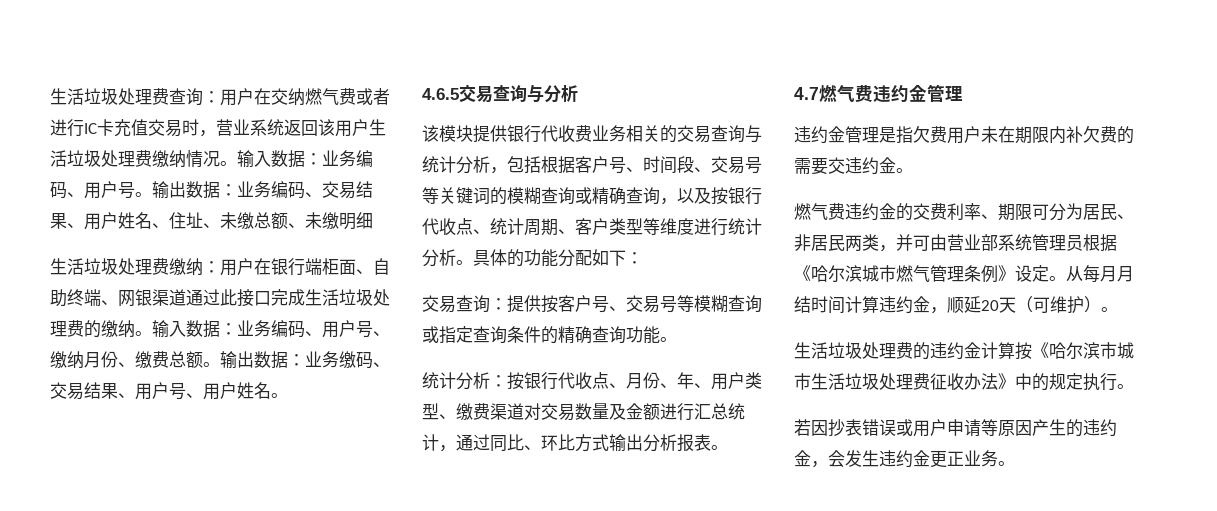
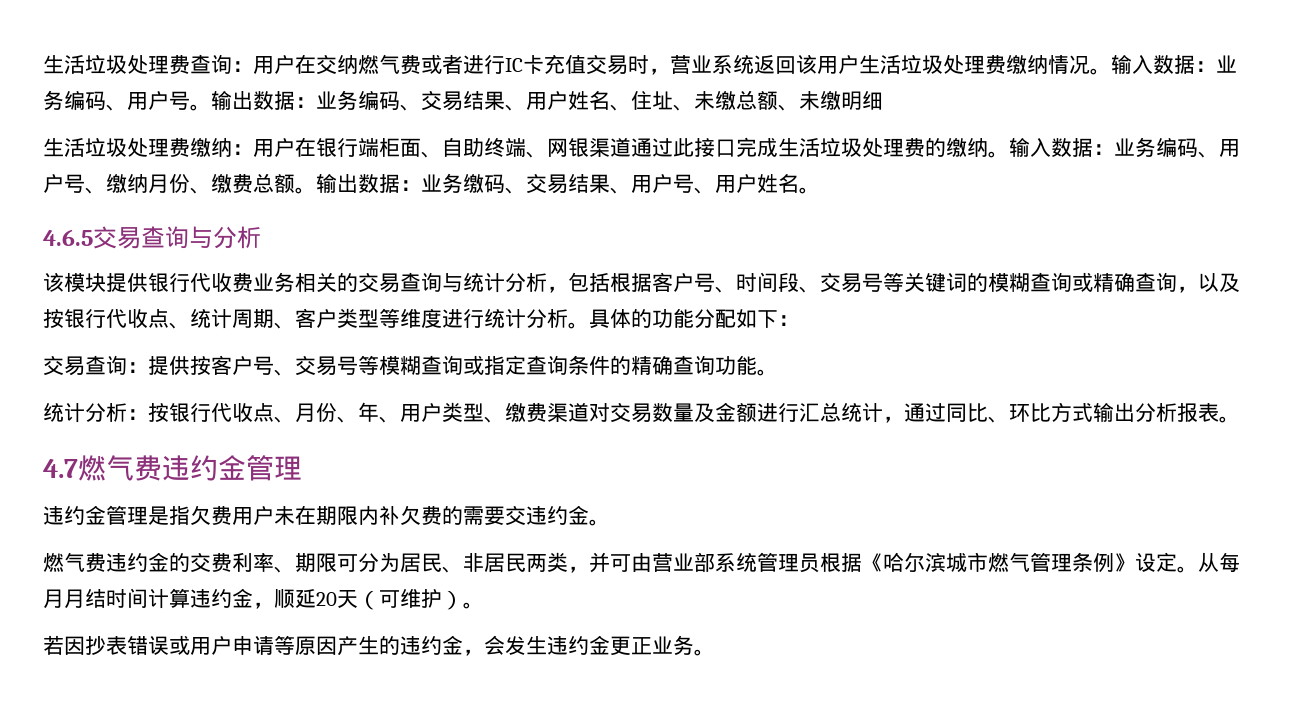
[794,342,1134,360] [794,373,1134,391] // 生活垃圾处理费的违约金计算按《哈尔滨市城市生活垃圾处理费征收办法》中的规定执行。 -> (484, 605) none

